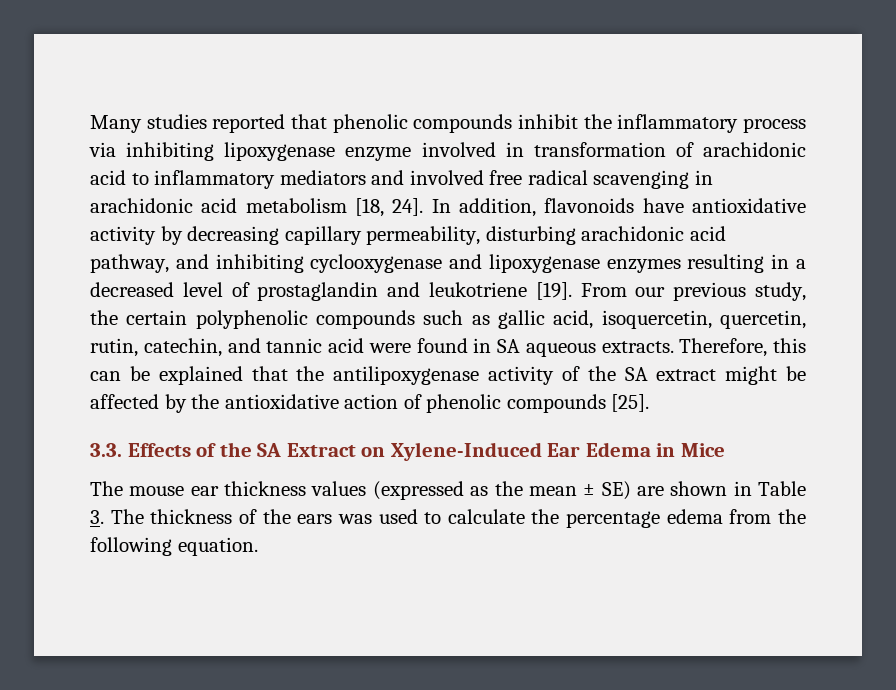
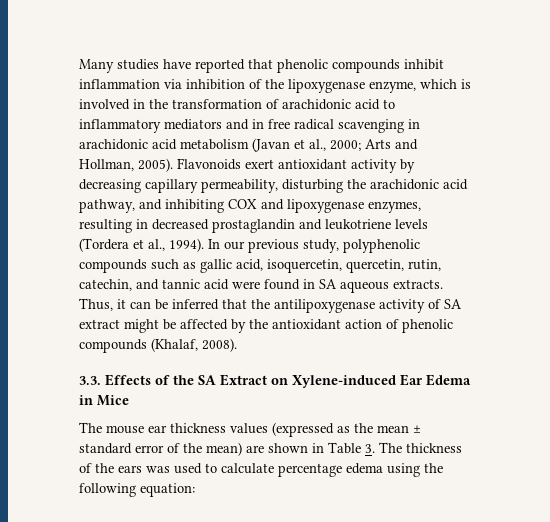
(207, 121) none -> [163,59,191,69] have
[583,114,806,133] [89,142,412,161] the inflammatory process via inhibiting lipoxygenase enzyme -> [79,79,471,93] inflammation via inhibition of the lipoxygenase enzyme, which is
(524, 149) none -> [149,99,168,109] the
[409,170,484,185] involved -> [252,119,264,129] in
[355,198,806,217] [18, 24]. In addition, flavonoids have antioxidative -> [252,138,418,152] [79,158,347,172] (Javan et al., 2000; Arts and Hollman, 2005). Flavonoids exert antioxidant
(576, 235) none -> [347,179,366,189] the
[310,254,443,273] cyclooxygenase -> [228,199,257,209] COX
[606,259,681,273] enzymes -> [368,201,421,213] enzymes,
[796,259,807,269] [90,282,627,301] a decreased level of prostaglandin and leukotriene [19]. From -> [152,219,428,233] [79,238,220,252] decreased prostaglandin and leukotriene levels (Tordera et al., 1994). In
[90,310,188,325] the certain -> (339, 246) none
[679,338,806,357] Therefore, this -> [79,298,126,311] Thus, it
[158,366,243,385] explained -> [172,299,219,310] inferred
[587,366,616,381] the -> (441, 304) none
[224,394,339,409] antioxidative -> [272,319,341,330] antioxidant
[611,394,650,412] [25]. -> [151,338,237,352] (Khalaf, 2008).
[390,442,542,461] Xylene-Induced -> [292,375,396,388] Xylene-induced
[601,481,631,500] SE) -> [79,442,242,456] standard error of the mean)
[531,509,560,524] the -> (274, 468) none
[729,509,772,524] from -> [387,463,420,477] using
[177,537,258,556] equation. -> [140,483,195,497] equation:

